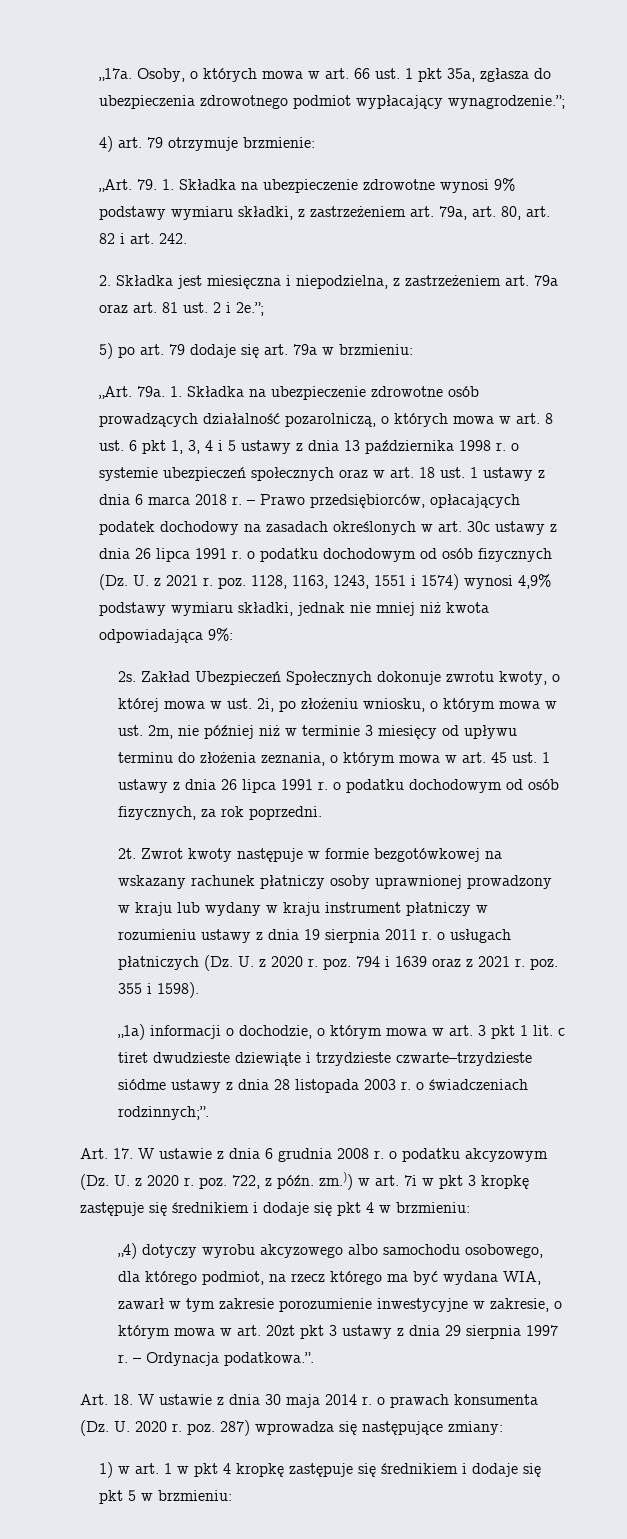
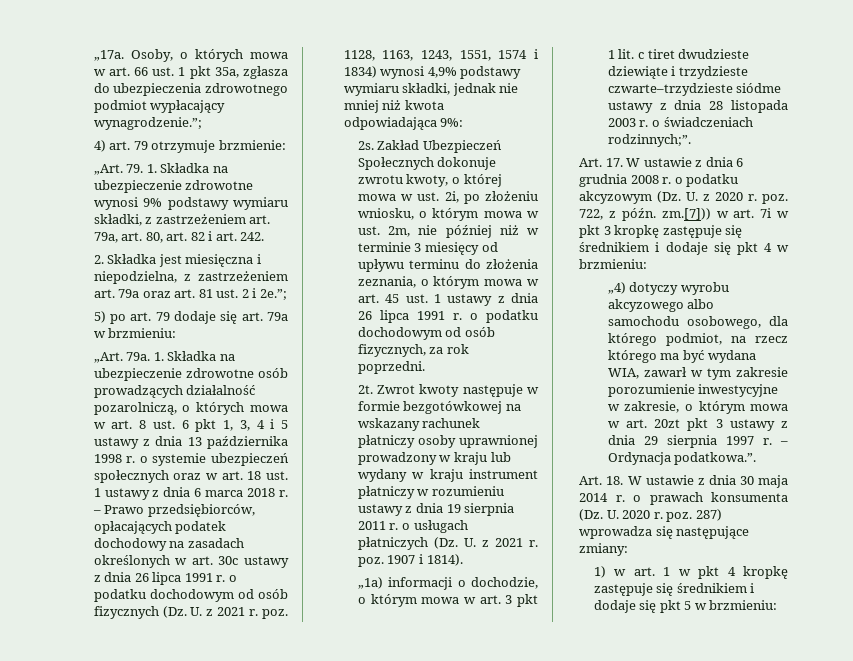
[373,574,459,590] 1551 i 1574) -> [459,49,538,61] [343,66,377,78] 1551, 1574 i 1834)
[270,956,558,970] [117,982,199,998] 2020 r. poz. 794 i 1639 oraz z 2021 r. poz. 355 i 1598). -> [494,538,538,547] [357,554,463,567] 2021 r. poz. 1907 i 1814).
[318,1171,353,1190] zm.)) -> [661,208,711,220] zm.[7]))

